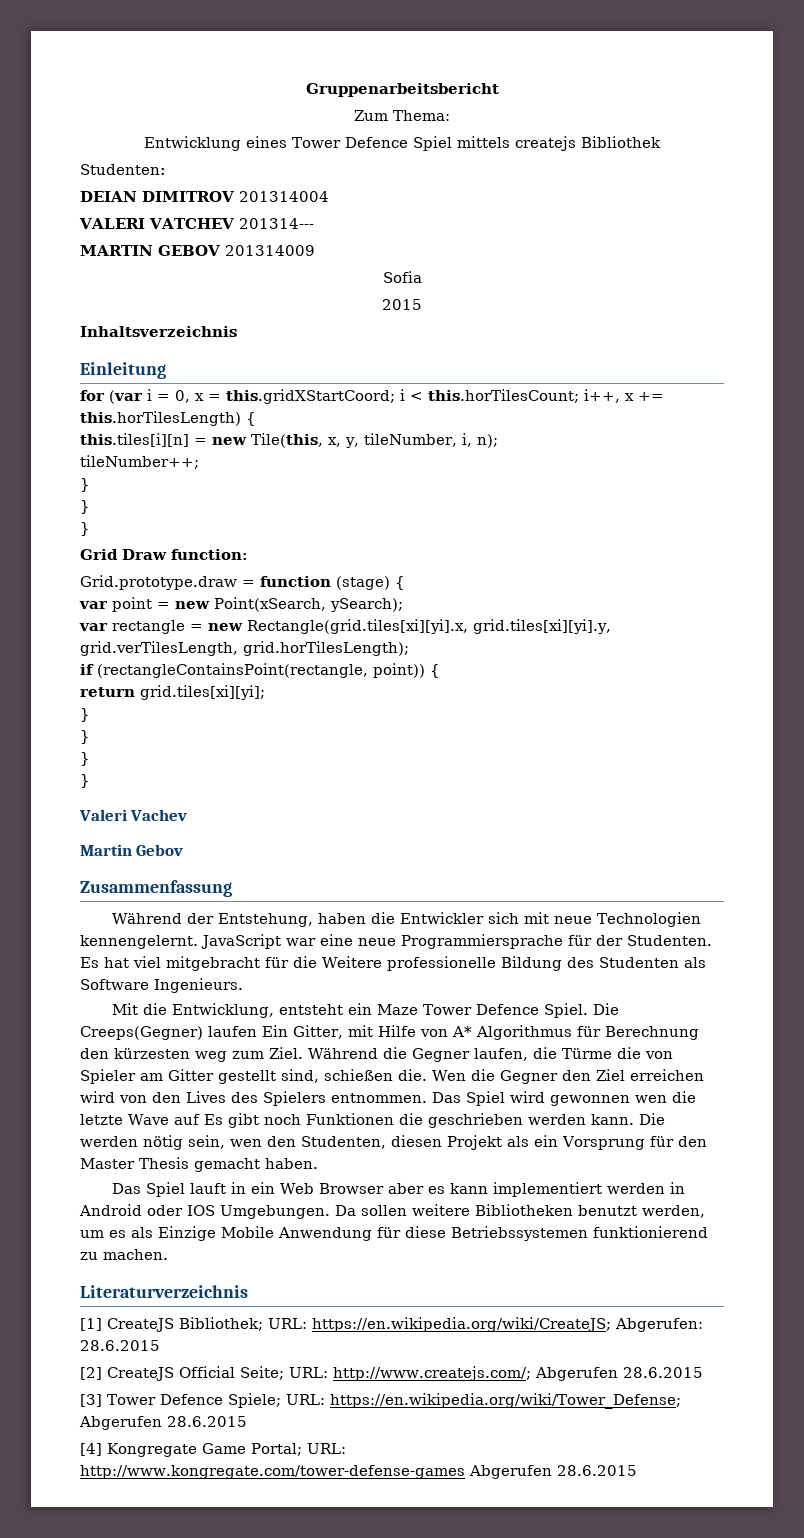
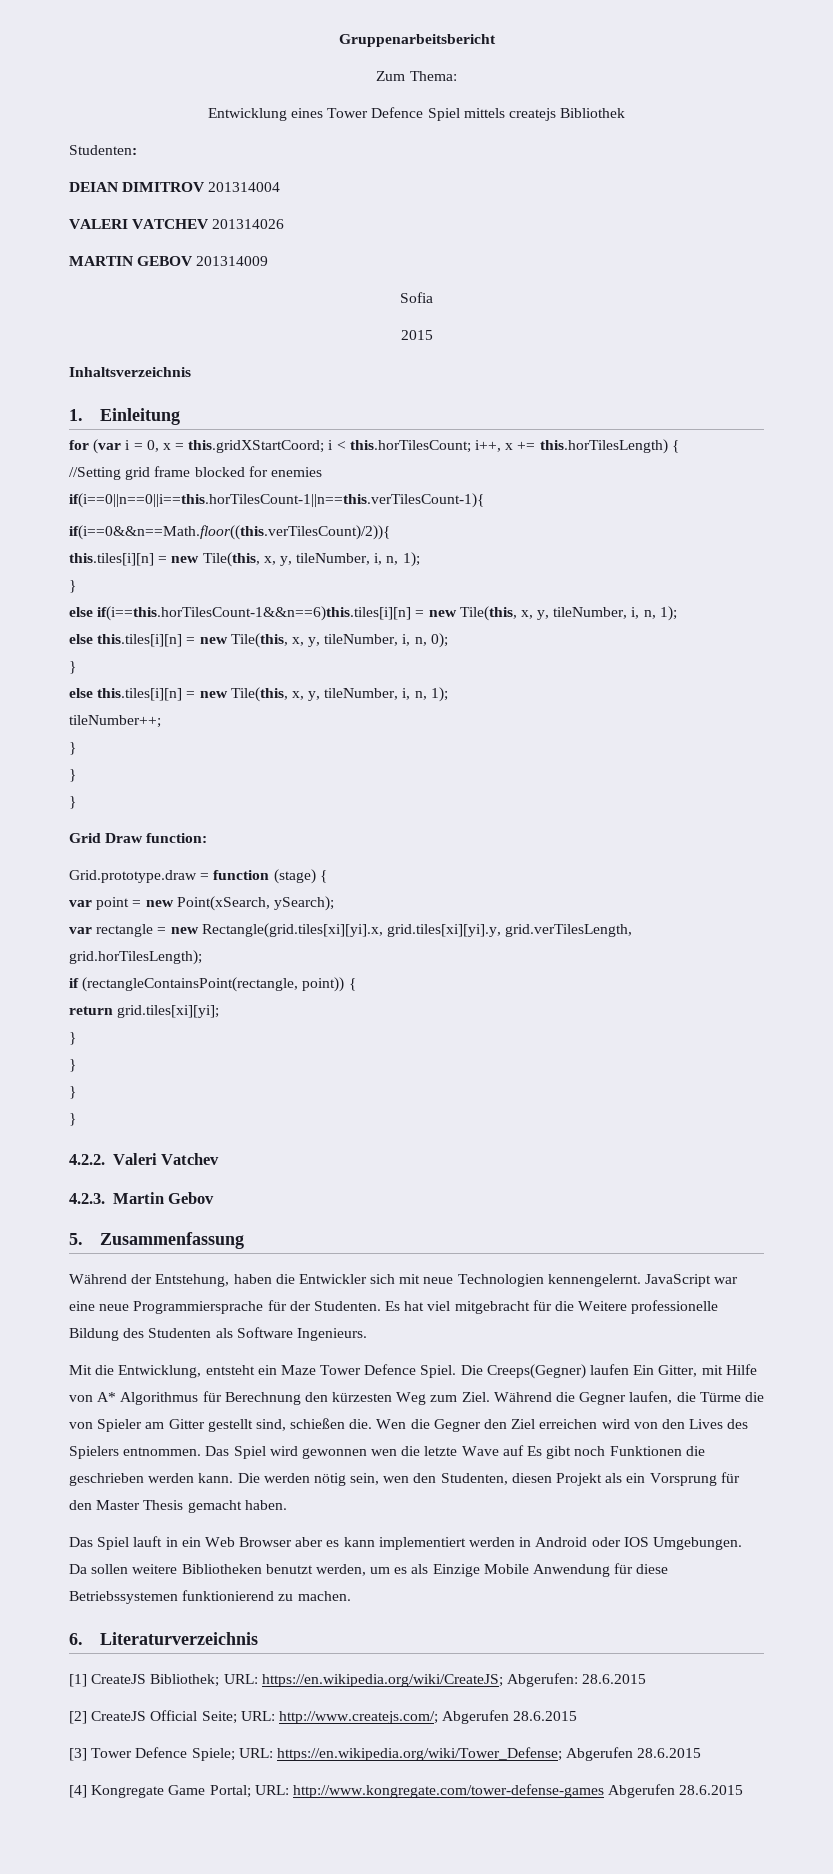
[238,218,314,229] 201314--- -> [212,219,285,229] 201314026
(237, 331) none -> [69,409,83,421] 1.
[80,433,498,448] // this.tiles[i][n] = new Tile(this, x, y, tileNumber, i, n); -> [69,466,322,480] [69,493,484,508] [69,525,390,540] [69,552,420,567] [69,580,76,593] [69,606,677,621] [69,633,448,648] [69,661,76,674] [69,687,448,702] // //Setting grid frame blocked for enemies // if(i==0||n==0||i==this.horTilesCount-1||n==this.verTilesCount-1){ // if(i==0&&n==Math.floor((this.verTilesCount)/2)){ // this.tiles[i][n] = new Tile(this, x, y, tileNumber, i, n, 1); // } // else if(i==this.horTilesCount-1&&n==6)this.tiles[i][n] = new Tile(this, x, y, tileNumber, i, n, 1); // else this.tiles[i][n] = new Tile(this, x, y, tileNumber, i, n, 0); // } // else this.tiles[i][n] = new Tile(this, x, y, tileNumber, i, n, 1);
[79,809,188,821] Valeri Vachev // -> [69,1153,220,1165] [69,1193,105,1204] 4.2.2. Valeri Vatchev // 4.2.3.
(184, 850) none -> [69,1233,83,1245] 5.
[195,1051,227,1062] weg -> [396,1392,427,1405] Weg
(168, 1254) none -> [69,1633,83,1645] 6.

